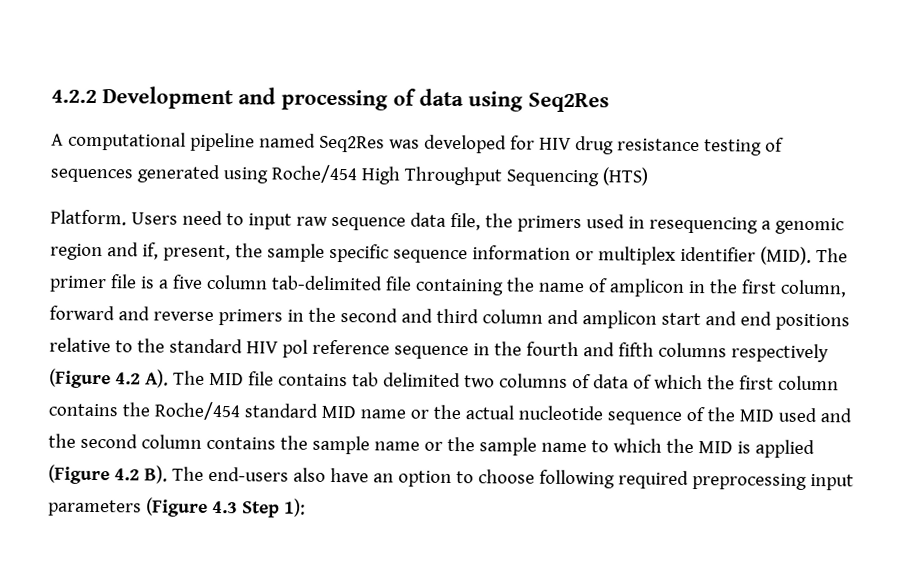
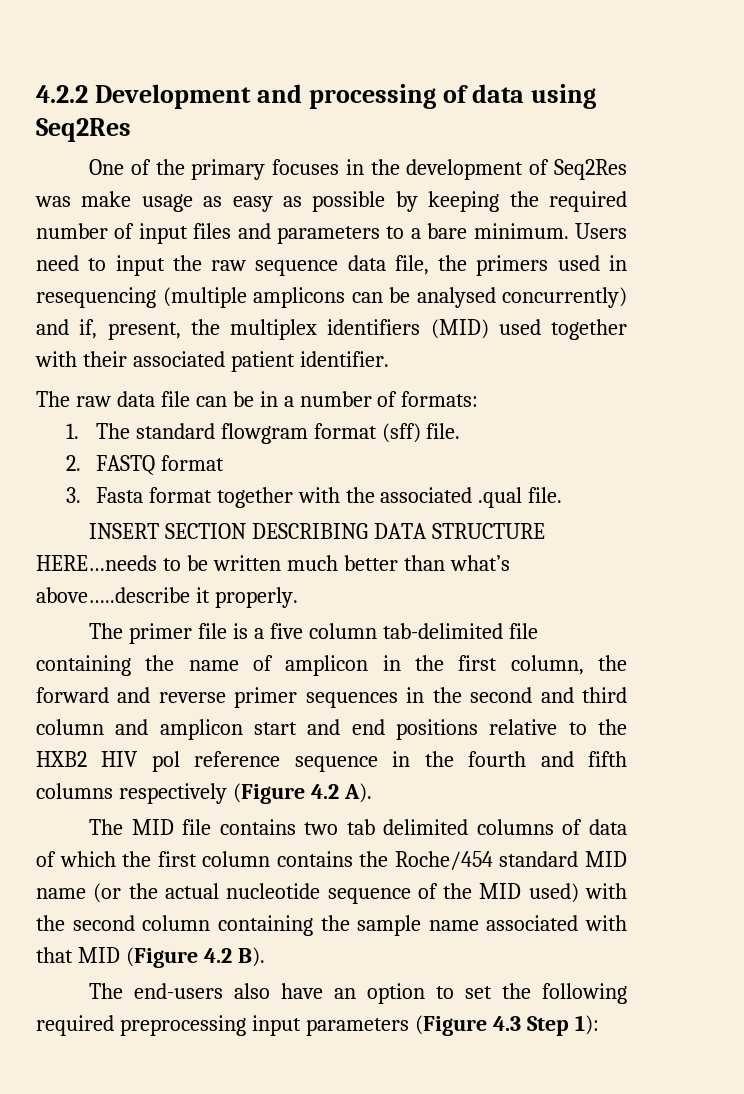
[51,131,784,156] [50,164,648,187] [50,209,127,226] A computational pipeline named Seq2Res was developed for HIV drug resistance testing of sequences generated using Roche/454 High Throughput Sequencing (HTS) // Platform. -> [89,159,627,180] [35,191,627,212] [36,223,569,244] One of the primary focuses in the development of Seq2Res was make usage as easy as possible by keeping the required number of input files and parameters to a bare minimum.
(292, 221) none -> [172,255,202,271] the
[760,217,844,235] [50,242,812,265] a genomic region and if, present, the sample specific sequence information or multiplex identifier (MID). -> [162,287,627,308] [36,319,627,340] [35,351,389,372] [36,391,479,407] [65,423,461,444] [65,455,224,475] [65,487,563,508] [89,523,545,539] [36,555,510,571] [36,587,298,608] (multiple amplicons can be analysed concurrently) and if, present, the multiplex identifiers (MID) used together with their associated patient identifier. // The raw data file can be in a number of formats: // 1. The standard flowgram format (sff) file. // 2. FASTQ format // 3. Fasta format together with the associated .qual file. // INSERT SECTION DESCRIBING DATA STRUCTURE HERE…needs to be written much better than what’s above…..describe it properly. //
(847, 288) none -> [597,655,627,671] the
[217,309,283,326] primers -> [234,687,398,708] primer sequences
[168,338,243,354] standard -> [36,751,87,767] HXB2
(169, 378) none -> (372, 793) //
(348, 380) none -> [304,822,339,835] two
[463,375,495,388] two -> (469, 827) none
[409,409,429,419] or -> [93,883,122,903] (or
[777,407,852,423] used and -> [528,883,627,903] used) with
[205,435,815,459] contains the sample name or the sample name to which the MID is applied -> [217,915,627,936] [36,947,120,963] containing the sample name associated with that MID
(168, 474) none -> (265, 957) //
[477,469,535,484] choose -> [465,983,532,999] set the

